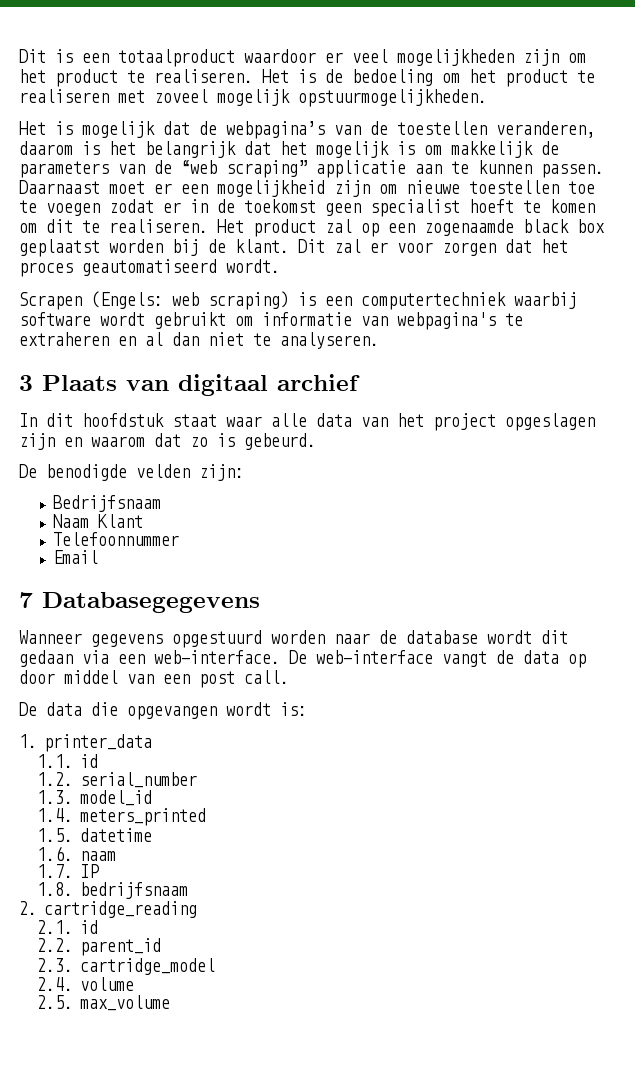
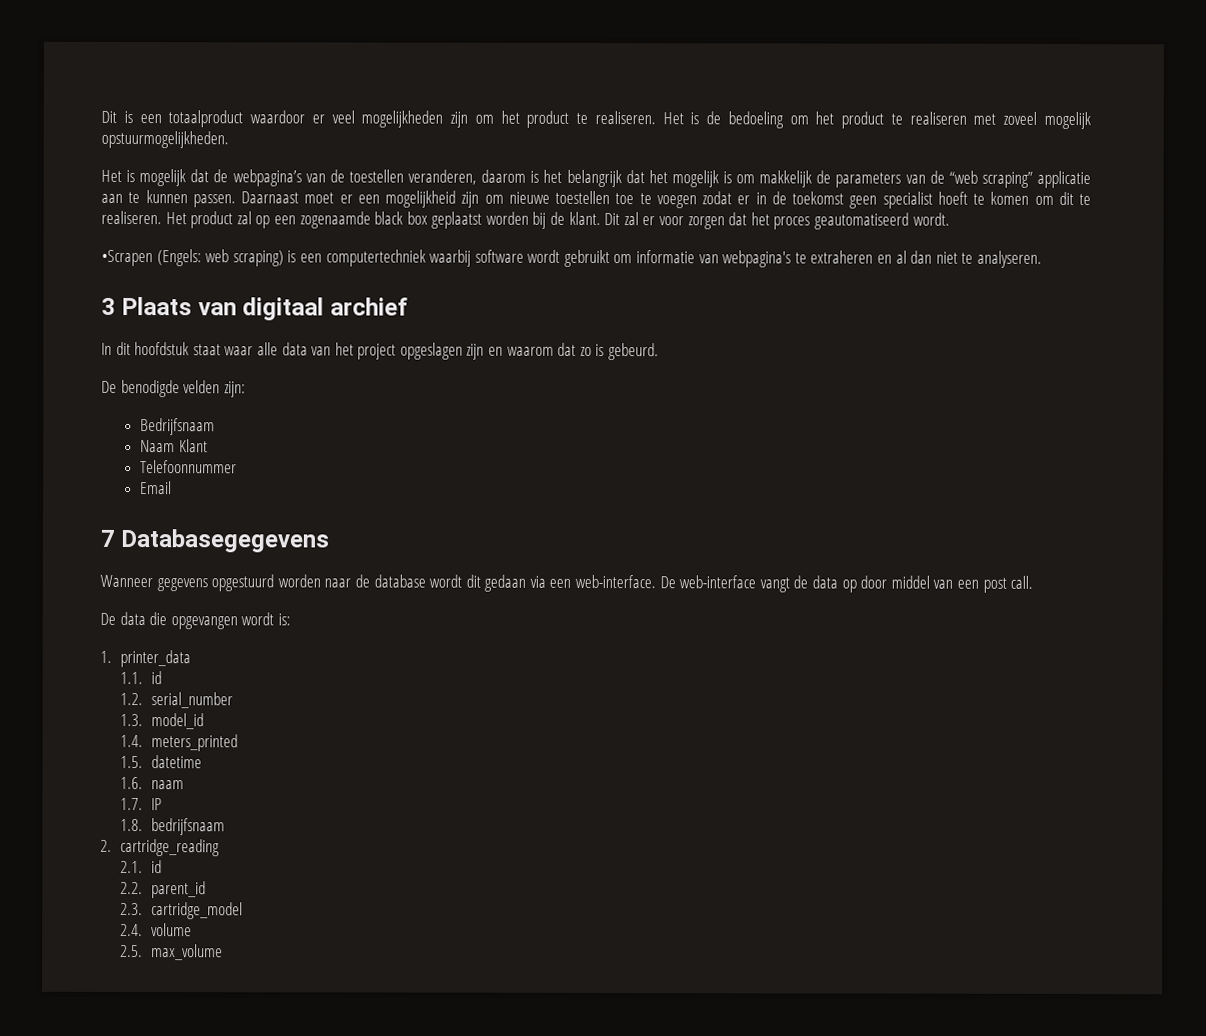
[19,292,82,310] Scrapen -> [101,249,153,267] •Scrapen

